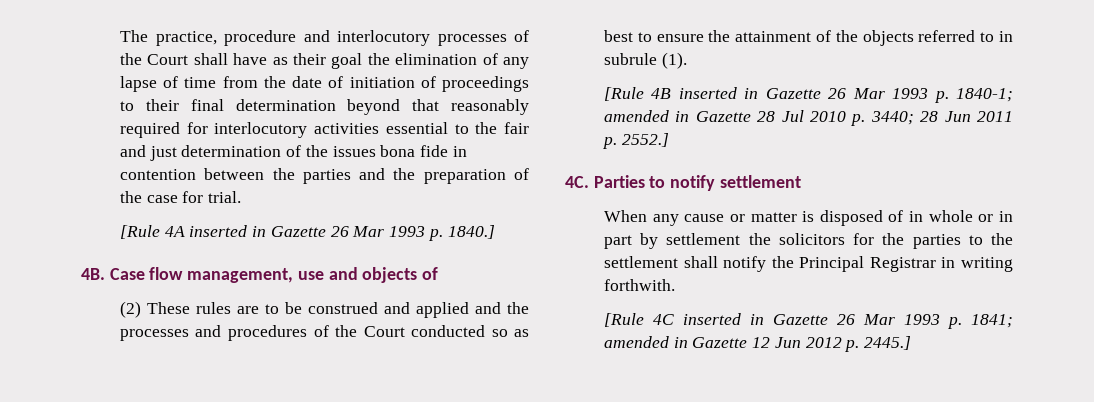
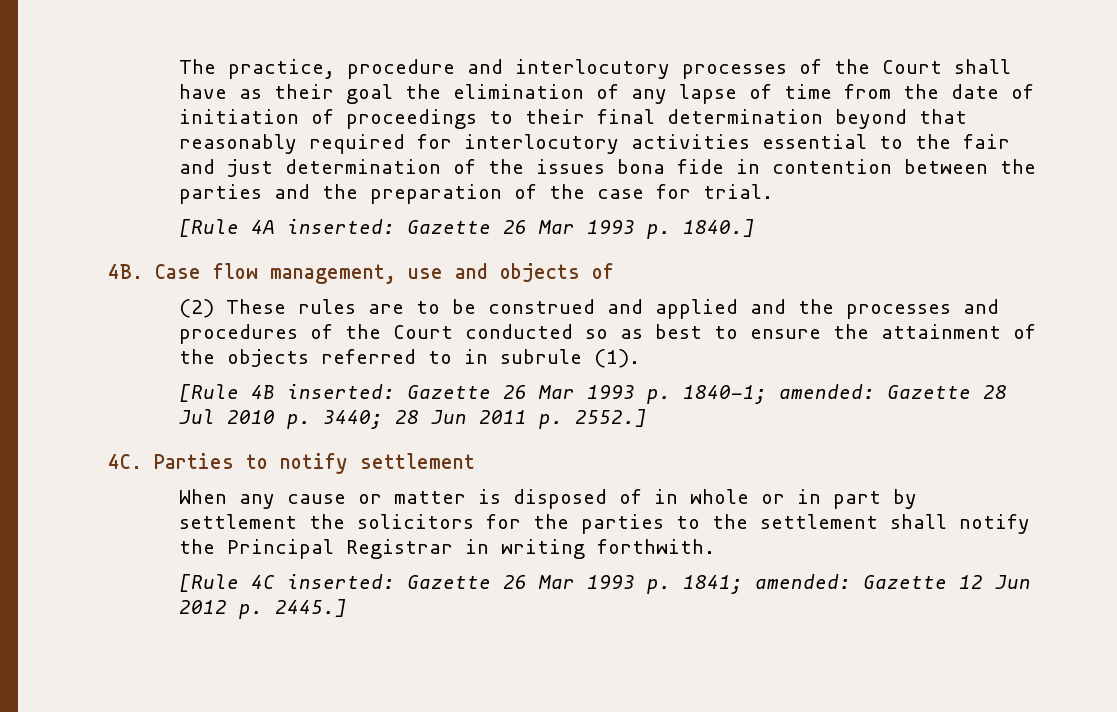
[189,225,267,237] inserted in -> [287,219,396,234] inserted:
[678,87,759,99] inserted in -> [287,384,396,399] inserted:
[603,110,690,122] amended in -> [779,384,876,399] amended:
[682,313,764,325] inserted in -> [287,574,396,589] inserted:
[603,336,688,348] amended in -> [755,574,852,589] amended:

